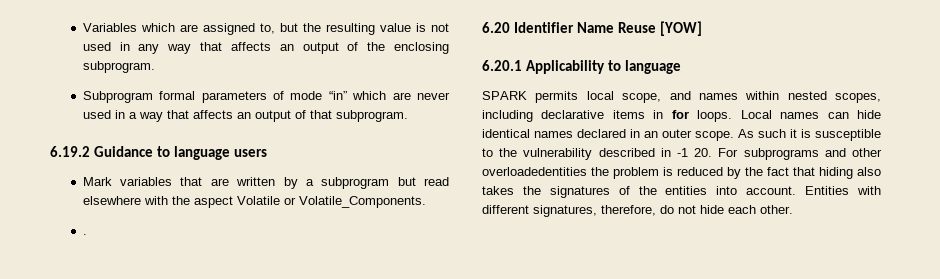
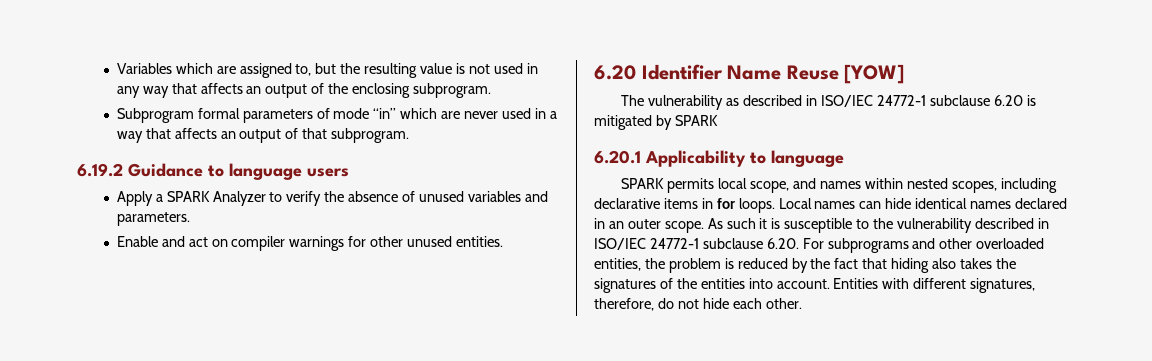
[82,177,449,189] [82,196,426,208] [82,234,87,235] Mark variables that are written by a subprogram but read elsewhere with the aspect Volatile or Volatile_Components. // . -> [116,191,548,206] [116,212,190,226] [116,236,504,251] Apply a SPARK Analyzer to verify the absence of unused variables and parameters. // Enable and act on compiler warnings for other unused entities.
(703, 28) none -> [621,95,1036,110] [594,115,718,130] // The vulnerability as described in ISO/IEC 24772-1 subclause 6.20 is mitigated by SPARK
[677,148,713,157] -1 20. -> [594,238,799,250] ISO/IEC 24772-1 subclause 6.20.
[482,167,587,176] overloadedentities -> [976,238,1045,249] [594,258,641,271] overloaded entities,

